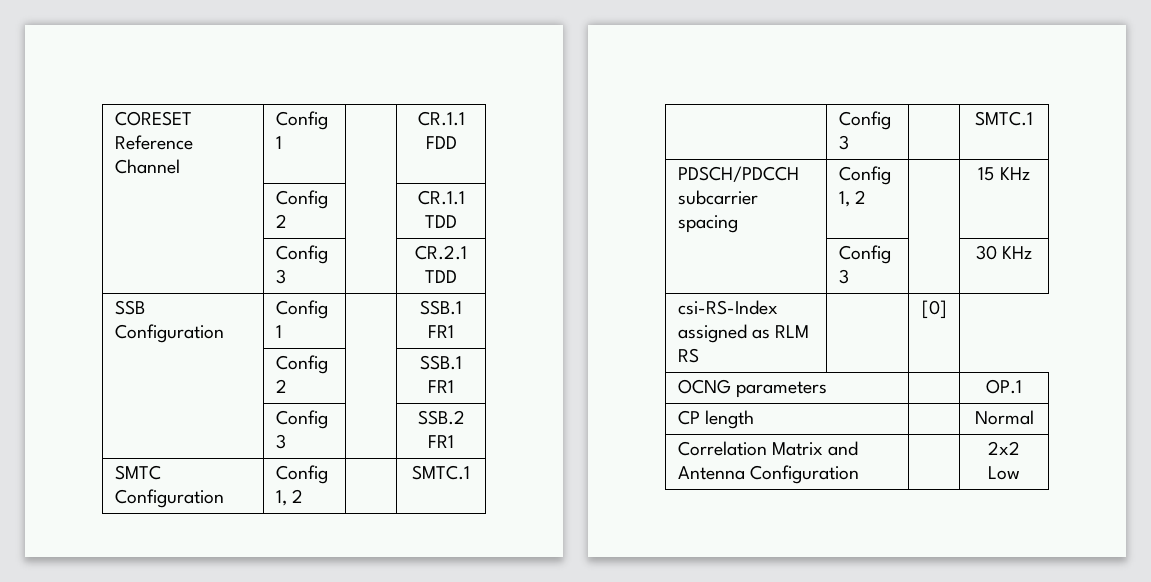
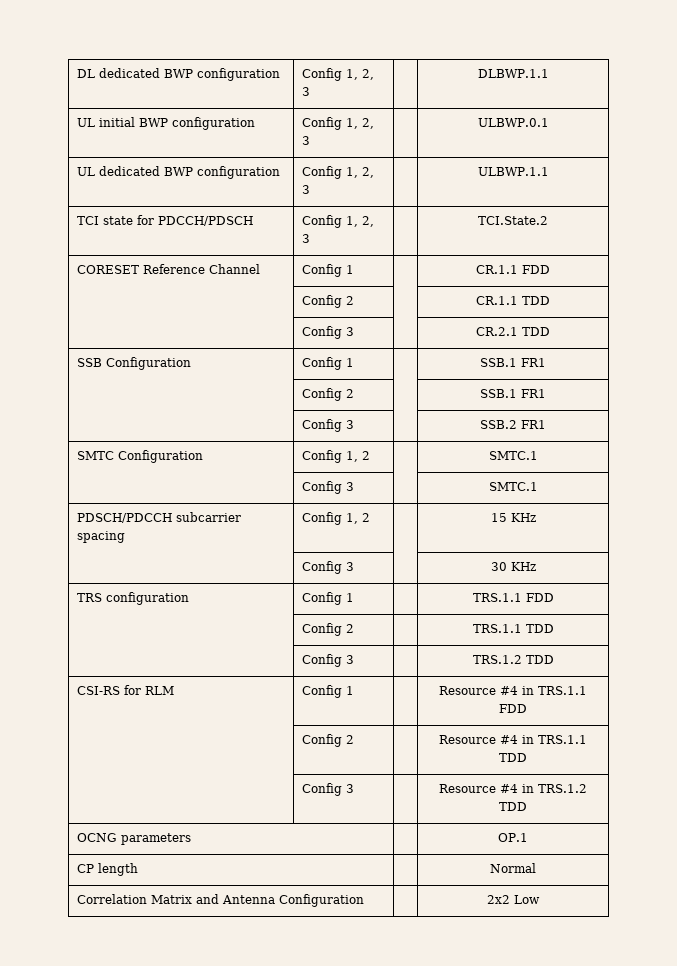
(114, 118) none -> [76,68,280,81] [301,68,374,81] [301,87,310,96] [477,69,549,78] [76,117,255,130] [301,117,374,130] [301,136,310,145] [477,118,549,127] [76,166,280,179] [301,166,374,179] [301,185,310,194] [477,167,549,176] [76,215,253,226] [301,215,374,228] [301,234,310,243] [478,216,548,225] DL dedicated BWP configuration | Config 1, 2, 3 | | DLBWP.1.1 // UL initial BWP configuration | Config 1, 2, 3 | | ULBWP.0.1 // UL dedicated BWP configuration | Config 1, 2, 3 | | ULBWP.1.1 // TCI state for PDCCH/PDSCH | Config 1, 2, 3 | | TCI.State.2 //
[677,300,778,315] [677,324,810,343] [677,348,699,363] [921,300,947,319] csi-RS-Index assigned as RLM RS | | [0] -> [76,592,189,605] [301,592,354,605] [472,593,554,602] [301,623,354,636] [472,624,554,633] [301,654,354,667] [472,655,554,664] [76,685,174,695] [301,685,354,698] [439,686,587,695] [499,704,527,713] [301,734,354,747] [439,735,587,744] [499,753,527,762] [301,783,354,796] [439,784,587,793] [499,802,527,811] TRS configuration | Config 1 | | TRS.1.1 FDD // | Config 2 | | TRS.1.1 TDD // | Config 3 | | TRS.1.2 TDD // CSI-RS for RLM | Config 1 | | Resource #4 in TRS.1.1 FDD // | Config 2 | | Resource #4 in TRS.1.1 TDD // | Config 3 | | Resource #4 in TRS.1.2 TDD

